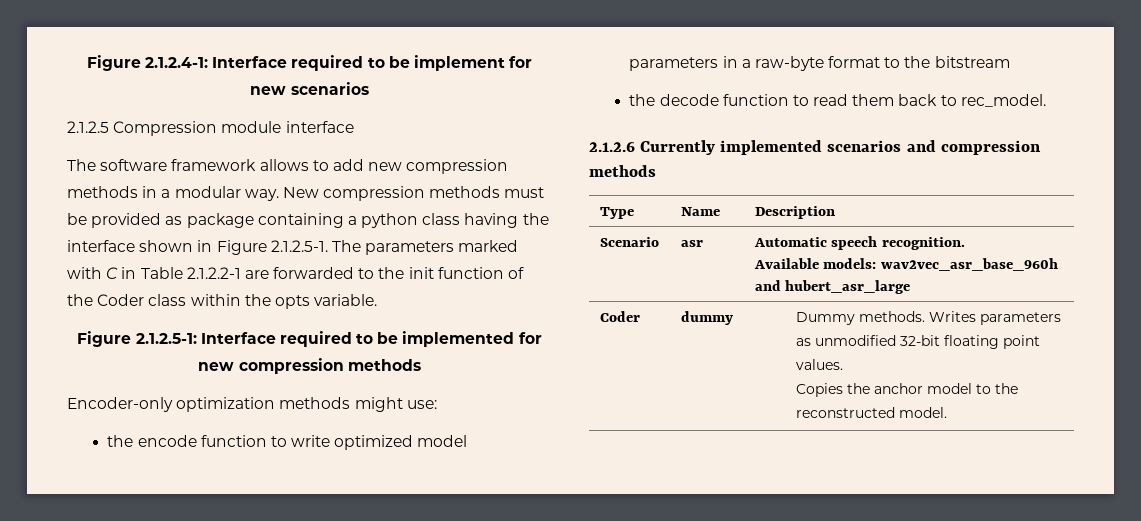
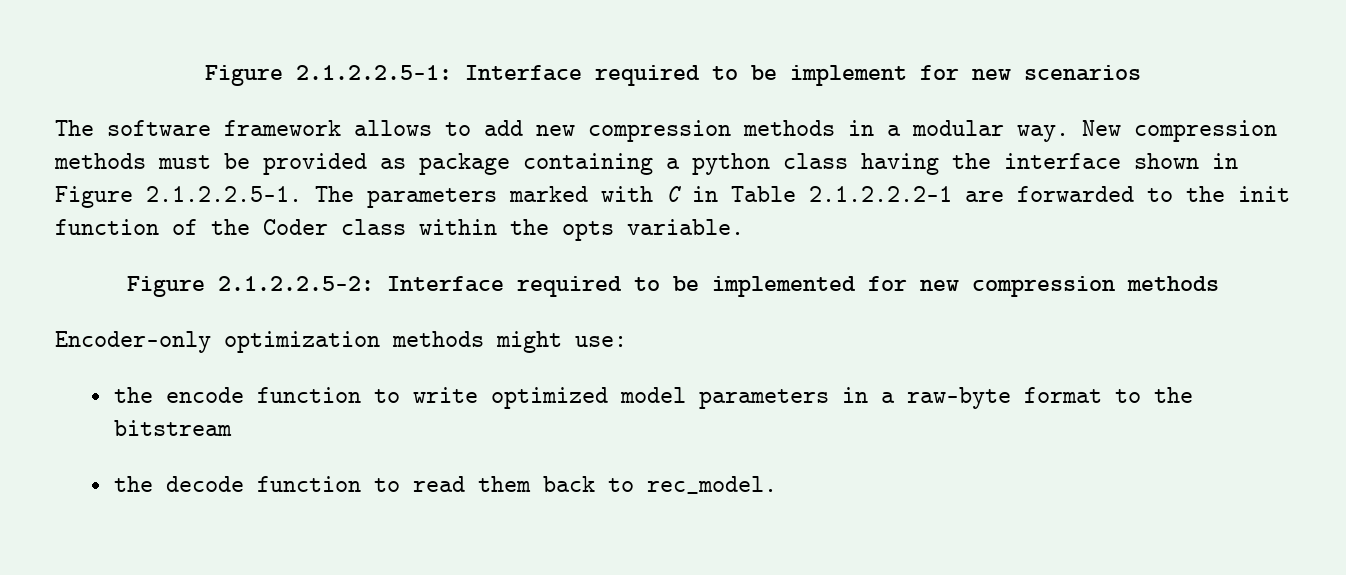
[86,55,209,71] Figure 2.1.2.4-1: -> [205,65,452,86] Figure 2.1.2.2.5-1:
[67,121,354,136] // 2.1.2.5 Compression module interface -> (1141, 73) none
[270,240,328,252] 2.1.2.5-1. -> [146,186,302,202] 2.1.2.2.5-1.
[186,267,241,279] 2.1.2.2-1 -> [809,186,952,202] 2.1.2.2.2-1
[135,333,197,344] 2.1.2.5-1: -> [218,276,374,291] 2.1.2.2.5-2:
[589,140,1041,155] [589,165,656,177] [599,207,634,219] [680,207,720,216] [754,206,835,219] [599,237,659,247] [680,240,703,247] [753,236,965,250] [753,258,1058,271] [754,280,911,294] [599,311,640,322] [680,311,733,325] [796,311,1062,325] [796,335,1041,349] [796,359,844,370] [796,383,1019,397] [796,407,948,418] // 2.1.2.6 Currently implemented scenarios and compression methods // Type | Name | Description // Scenario | asr | Automatic speech recognition. // Available models: wav2vec_asr_base_960h and hubert_asr_large // Coder | dummy | Dummy methods. Writes parameters as unmodified 32-bit floating point values. // Copies the anchor model to the reconstructed model. -> (778, 485) none

